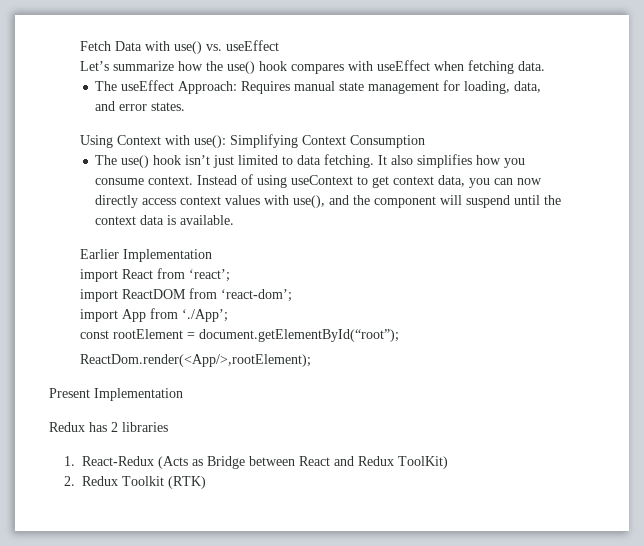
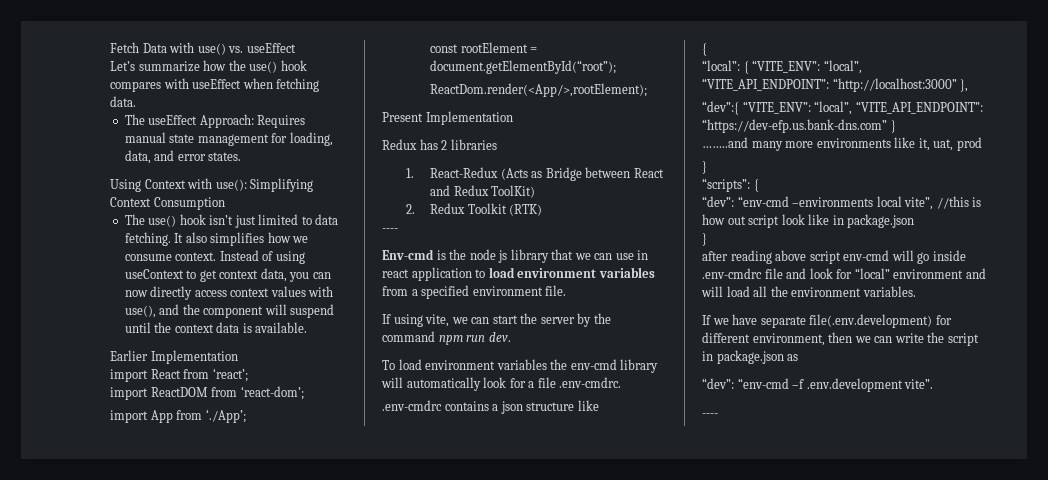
[504,158,526,168] you -> [292,236,309,243] we
(207, 482) none -> [382,228,398,232] [382,249,649,263] [382,267,655,281] [382,285,567,299] [382,313,611,327] [382,331,511,345] [382,359,659,373] [381,377,622,391] [382,400,599,414] [702,43,707,56] [702,60,862,74] [702,78,969,92] [702,101,983,115] [702,119,896,133] [702,137,982,151] [702,161,707,174] [702,178,759,192] [702,196,982,210] [702,214,915,228] [702,233,707,246] [702,250,966,264] [702,268,986,279] [701,286,916,297] [702,314,952,328] [702,332,979,346] [702,350,799,364] [702,378,934,392] [702,413,718,417] // ---- // Env-cmd is the node js library that we can use in react application to load environment variables from a specified environment file. // If using vite, we can start the server by the command npm run dev. // To load environment variables the env-cmd library will automatically look for a file .env-cmdrc. // .env-cmdrc contains a json structure like // { // “local”: { “VITE_ENV”: “local”, “VITE_API_ENDPOINT”: “http://localhost:3000” }, // “dev”:{ “VITE_ENV”: “local”, “VITE_API_ENDPOINT”: “https://dev-efp.us.bank-dns.com” } // ……..and many more environments like it, uat, prod // } // “scripts”: { // “dev”: “env-cmd –environments local vite”, //this is how out script look like in package.json // } // after reading above script env-cmd will go inside .env-cmdrc file and look for “local” environment and will load all the environment variables. // If we have separate file(.env.development) for different environment, then we can write the script in package.json as // “dev”: “env-cmd –f .env.development vite”. // ----

